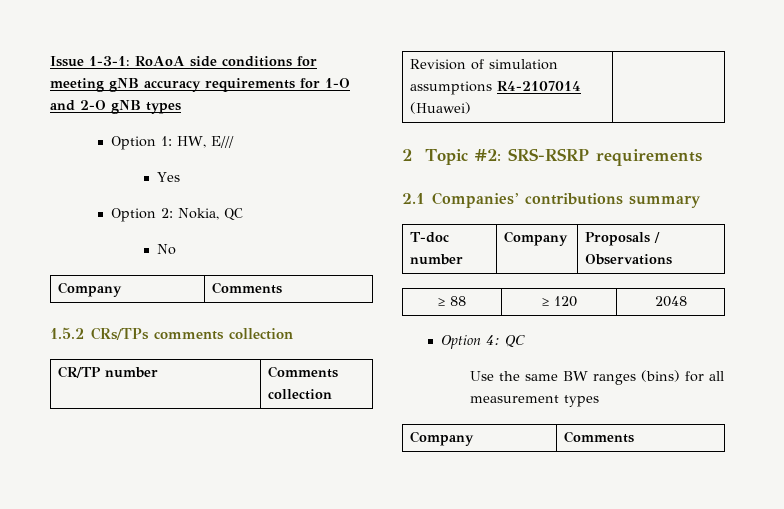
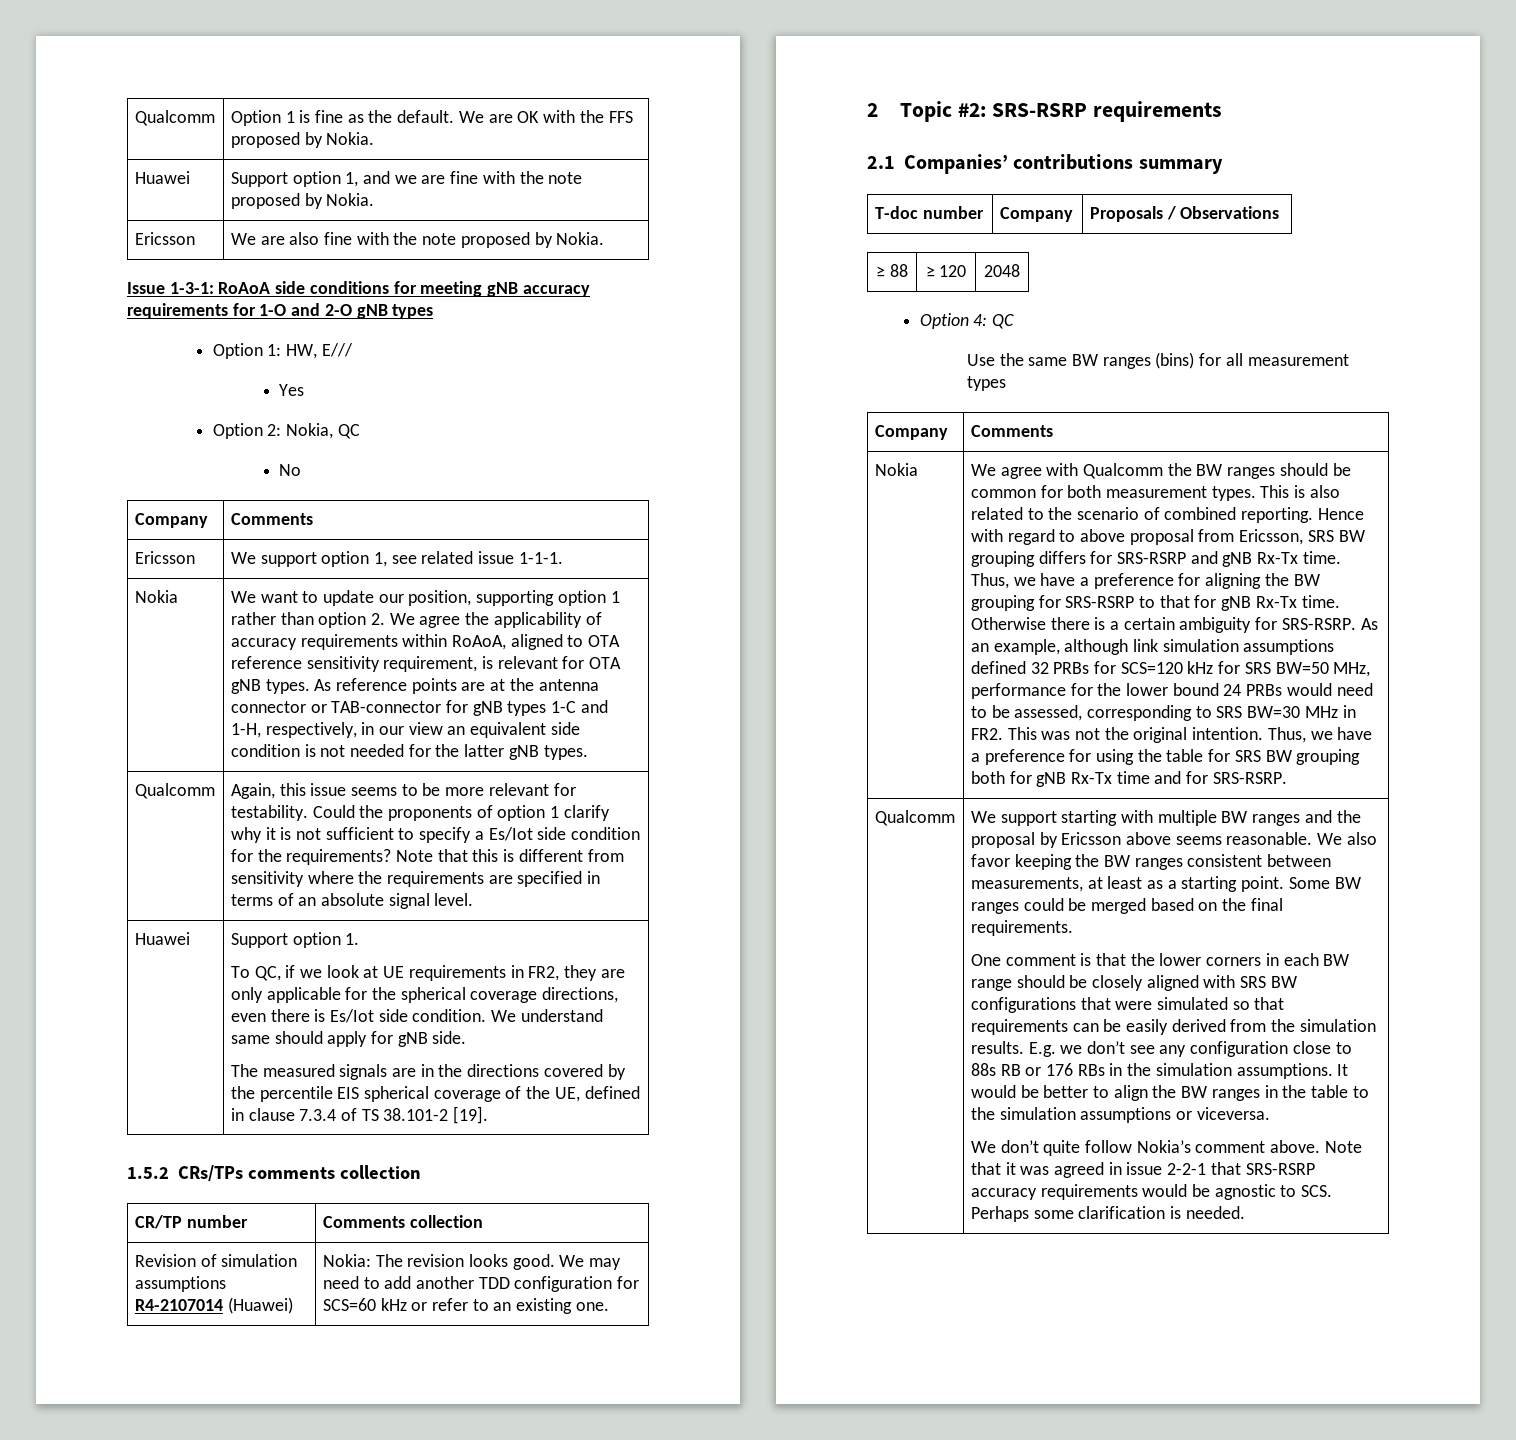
(50, 61) none -> [134,110,215,126] [230,110,633,126] [230,132,375,148] [134,171,190,184] [230,171,583,187] [230,193,375,209] [134,232,195,245] [230,232,605,248] Qualcomm | Option 1 is fine as the default. We are OK with the FFS proposed by Nokia. // Huawei | Support option 1, and we are fine with the note proposed by Nokia. // Ericsson | We are also fine with the note proposed by Nokia. //
(283, 288) none -> [134,551,195,564] [230,551,563,567] [134,590,178,603] [230,590,620,606] [230,612,602,628] [230,634,621,650] [230,656,622,672] [230,678,599,694] [230,700,608,716] [230,722,580,738] [230,744,588,760] [134,783,215,799] [230,783,576,799] [230,805,610,821] [230,827,641,843] [230,849,624,865] [230,871,601,887] [230,893,474,909] [134,932,190,945] [230,932,360,948] [230,965,625,981] [230,987,619,1003] [230,1009,603,1023] [230,1031,467,1047] [230,1064,626,1080] [230,1086,640,1102] [230,1106,489,1124] // Ericsson | We support option 1, see related issue 1-1-1. // Nokia | We want to update our position, supporting option 1 rather than option 2. We agree the applicability of accuracy requirements within RoAoA, aligned to OTA reference sensitivity requirement, is relevant for OTA gNB types. As reference points are at the antenna connector or TAB-connector for gNB types 1-C and 1-H, respectively, in our view an equivalent side condition is not needed for the latter gNB types. // Qualcomm | Again, this issue seems to be more relevant for testability. Could the proponents of option 1 clarify why it is not sufficient to specify a Es/Iot side condition for the requirements? Note that this is different from sensitivity where the requirements are specified in terms of an absolute signal level. // Huawei | Support option 1. // To QC, if we look at UE requirements in FR2, they are only applicable for the spherical coverage directions, even there is Es/Iot side condition. We understand same should apply for gNB side. // The measured signals are in the directions covered by the percentile EIS spherical coverage of the UE, defined in clause 7.3.4 of TS 38.101-2 [19].
(472, 108) none -> [322,1254,622,1270] [322,1276,640,1292] [322,1298,609,1314] Nokia: The revision looks good. We may need to add another TDD configuration for SCS=60 kHz or refer to an existing one.
(635, 437) none -> [874,463,918,476] [970,463,1351,479] [970,485,1340,501] [970,507,1364,523] [970,529,1365,545] [970,551,1341,567] [970,573,1320,589] [970,595,1340,611] [970,617,1378,633] [970,639,1335,655] [970,661,1371,677] [970,683,1373,699] [970,705,1356,721] [970,727,1373,743] [970,749,1361,765] [970,771,1287,787] [874,810,955,826] [970,810,1361,826] [970,832,1377,848] [970,854,1332,870] [970,876,1361,892] [970,898,1283,914] [970,920,1073,936] [970,953,1350,966] [970,975,1297,991] [970,997,1285,1013] [970,1019,1376,1035] [970,1041,1352,1057] [970,1063,1349,1079] [970,1085,1369,1101] [970,1107,1270,1123] [970,1140,1362,1156] [970,1162,1315,1178] [970,1184,1333,1200] [970,1206,1245,1222] // Nokia | We agree with Qualcomm the BW ranges should be common for both measurement types. This is also related to the scenario of combined reporting. Hence with regard to above proposal from Ericsson, SRS BW grouping differs for SRS-RSRP and gNB Rx-Tx time. Thus, we have a preference for aligning the BW grouping for SRS-RSRP to that for gNB Rx-Tx time. Otherwise there is a certain ambiguity for SRS-RSRP. As an example, although link simulation assumptions defined 32 PRBs for SCS=120 kHz for SRS BW=50 MHz, performance for the lower bound 24 PRBs would need to be assessed, corresponding to SRS BW=30 MHz in FR2. This was not the original intention. Thus, we have a preference for using the table for SRS BW grouping both for gNB Rx-Tx time and for SRS-RSRP. // Qualcomm | We support starting with multiple BW ranges and the proposal by Ericsson above seems reasonable. We also favor keeping the BW ranges consistent between measurements, at least as a starting point. Some BW ranges could be merged based on the final requirements. // One comment is that the lower corners in each BW range should be closely aligned with SRS BW configurations that were simulated so that requirements can be easily derived from the simulation results. E.g. we don’t see any configuration close to 88s RB or 176 RBs in the simulation assumptions. It would be better to align the BW ranges in the table to the simulation assumptions or viceversa. // We don’t quite follow Nokia’s comment above. Note that it was agreed in issue 2-2-1 that SRS-RSRP accuracy requirements would be agnostic to SCS. Perhaps some clarification is needed.

